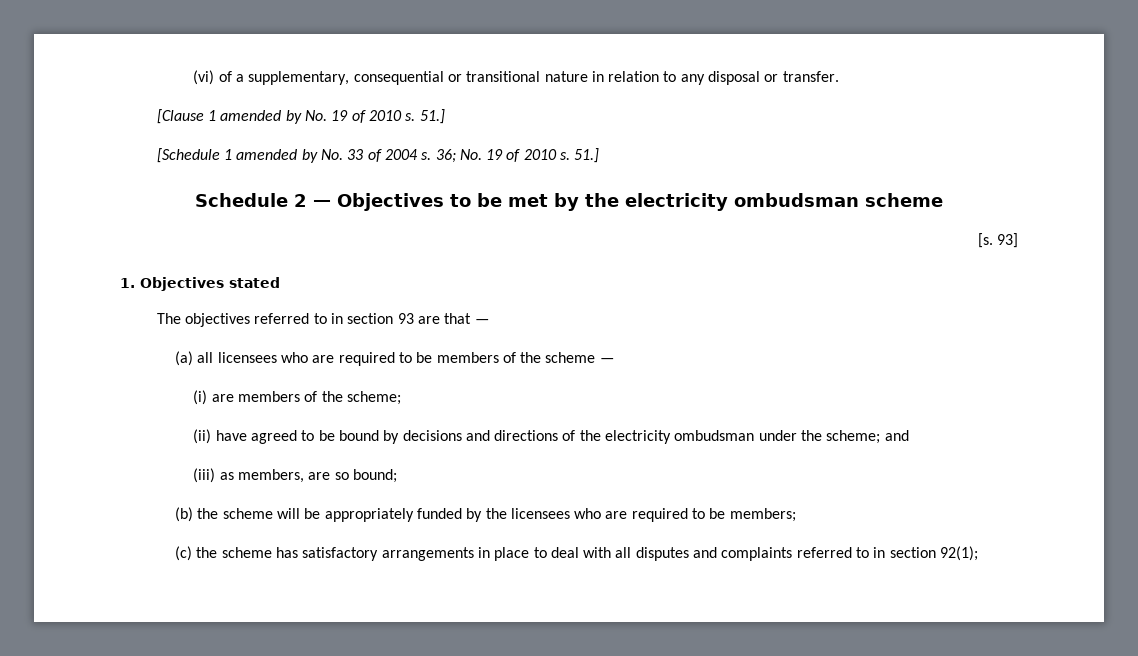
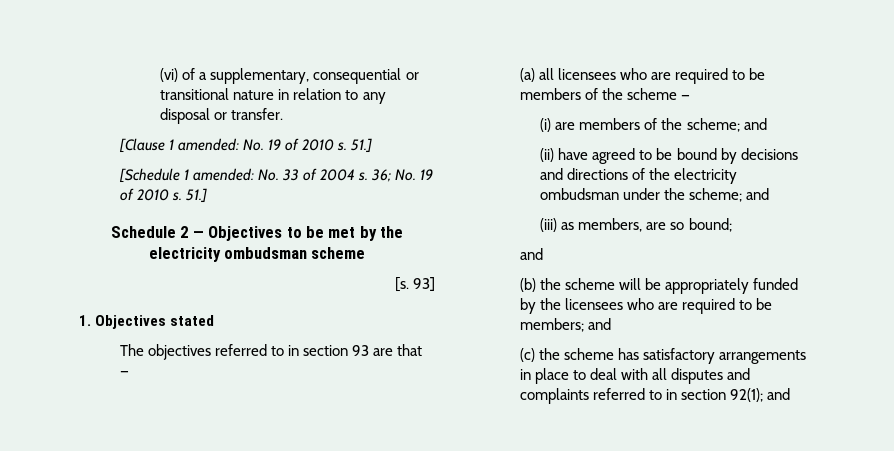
[220,110,302,124] amended by -> [177,138,239,151] amended:
[236,149,318,163] amended by -> [192,168,254,181] amended:
(401, 398) none -> [743,118,767,130] and
(397, 476) none -> [519,248,543,260] // and
(796, 515) none -> [588,318,612,330] and
(979, 553) none -> [767,388,791,400] and

